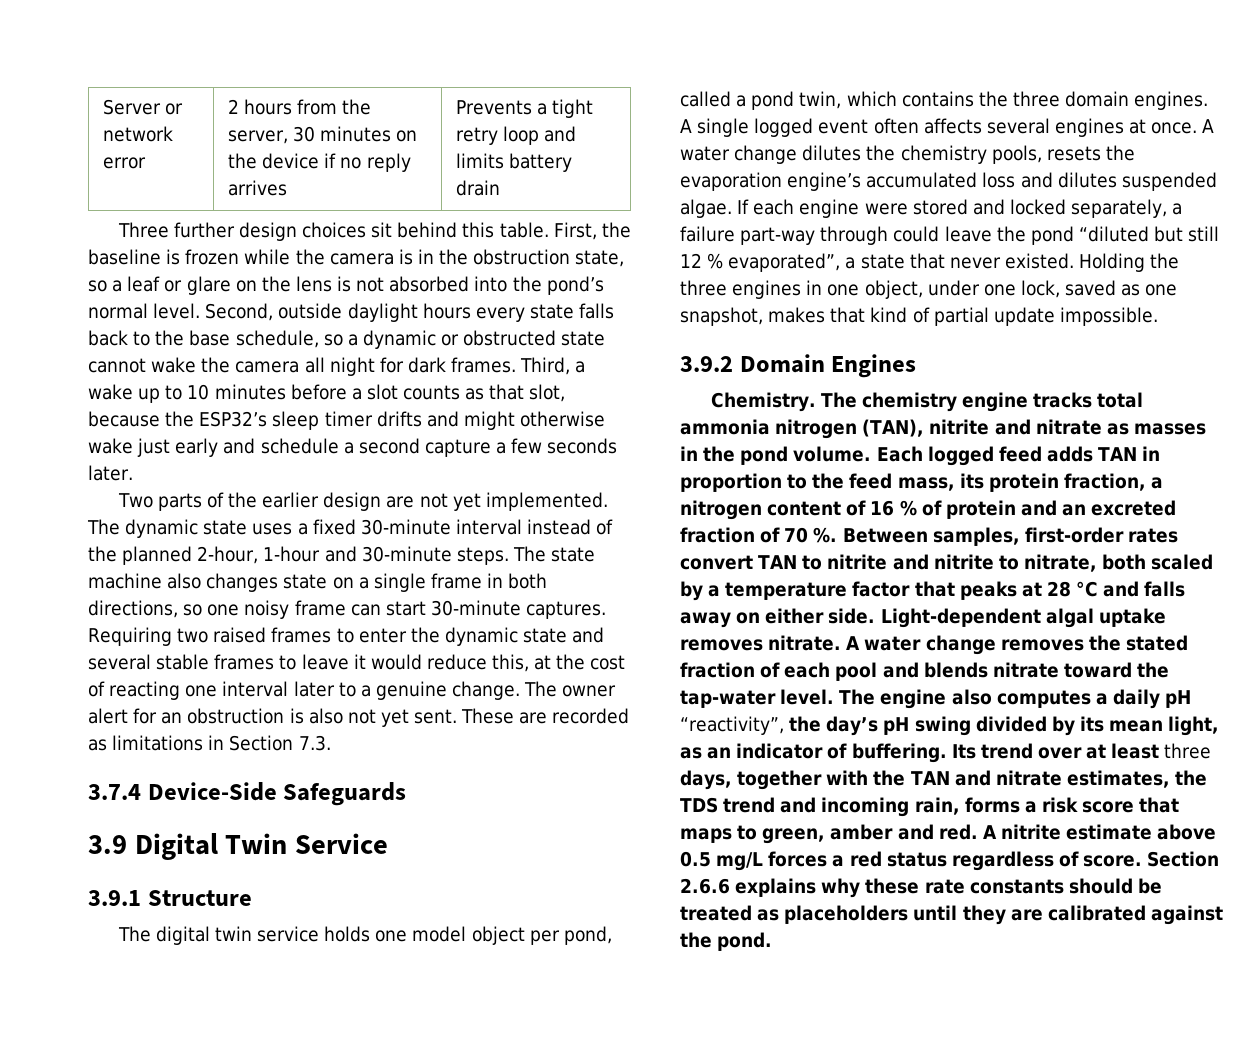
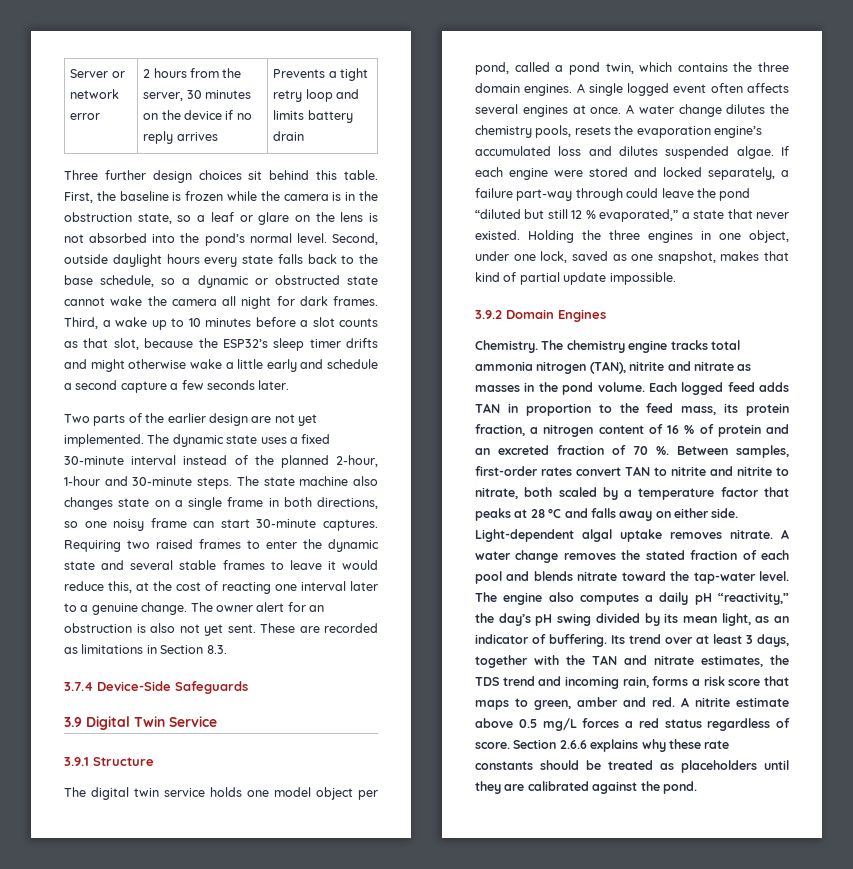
[137,438,171,457] just -> [225,359,264,369] a little
[298,735,331,751] 7.3. -> [206,645,227,654] 8.3.
[728,253,841,272] evaporated”, -> [599,209,679,222] evaporated,”
[680,716,784,735] “reactivity”, -> [718,592,789,605] “reactivity,”
[1164,743,1212,759] three -> [746,635,753,644] 3

